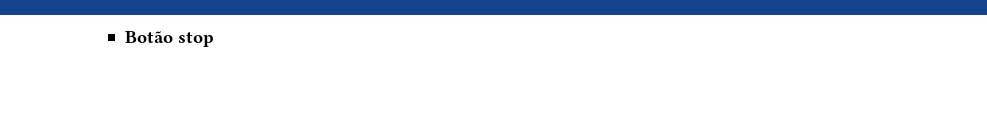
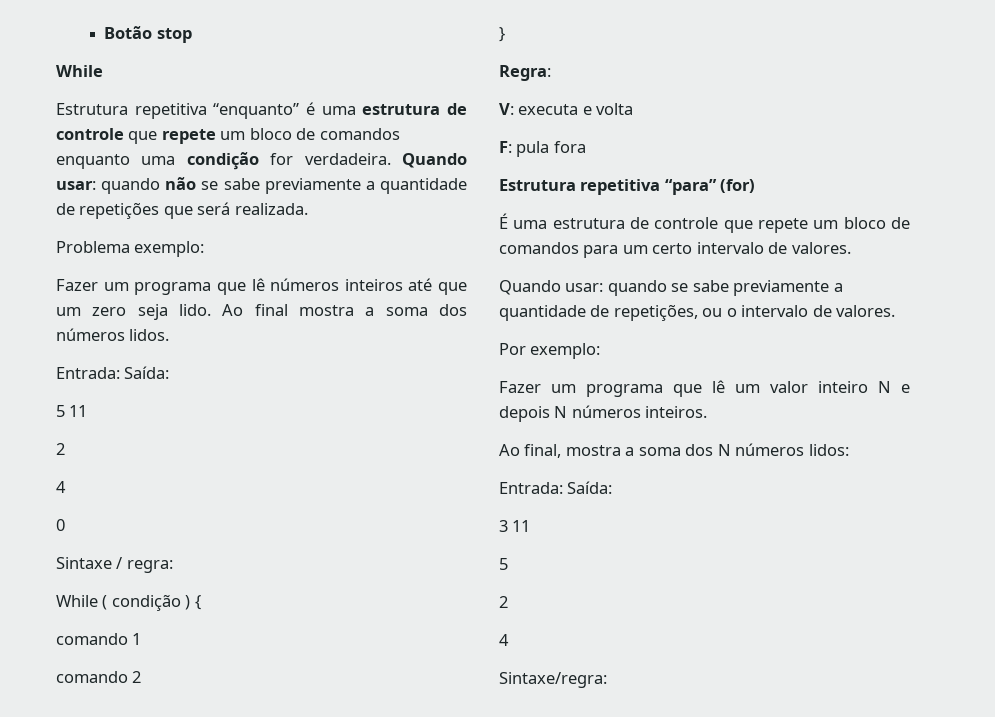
(215, 39) none -> [56,65,103,77] [56,102,468,119] [56,128,400,144] [56,152,467,170] [56,177,467,194] [56,202,308,219] [56,241,205,257] [56,278,467,295] [56,304,467,320] [56,328,170,341] [56,366,170,379] [56,405,88,417] [56,443,65,455] [56,481,66,493] [56,519,65,531] [56,557,173,573] [56,594,201,611] [56,633,142,645] [56,671,142,683] [499,27,505,42] [499,65,551,81] [499,103,634,115] [499,141,586,157] [499,179,756,195] [499,213,910,233] [499,242,851,258] [499,280,843,296] [499,304,896,321] [499,343,601,359] [499,380,910,397] [499,405,708,422] [499,443,849,458] [499,481,613,494] [499,520,531,532] [499,558,508,570] [499,596,508,608] [499,634,509,646] [499,672,607,688] // While // Estrutura repetitiva “enquanto” é uma estrutura de controle que repete um bloco de comandos enquanto uma condição for verdadeira. Quando usar: quando não se sabe previamente a quantidade de repetições que será realizada. // Problema exemplo: // Fazer um programa que lê números inteiros até que um zero seja lido. Ao final mostra a soma dos números lidos. // Entrada: Saída: // 5 11 // 2 // 4 // 0 // Sintaxe / regra: // While ( condição ) { // comando 1 // comando 2 // } // Regra: // V: executa e volta // F: pula fora // Estrutura repetitiva “para” (for) // É uma estrutura de controle que repete um bloco de comandos para um certo intervalo de valores. // Quando usar: quando se sabe previamente a quantidade de repetições, ou o intervalo de valores. // Por exemplo: // Fazer um programa que lê um valor inteiro N e depois N números inteiros. // Ao final, mostra a soma dos N números lidos: // Entrada: Saída: // 3 11 // 5 // 2 // 4 // Sintaxe/regra:

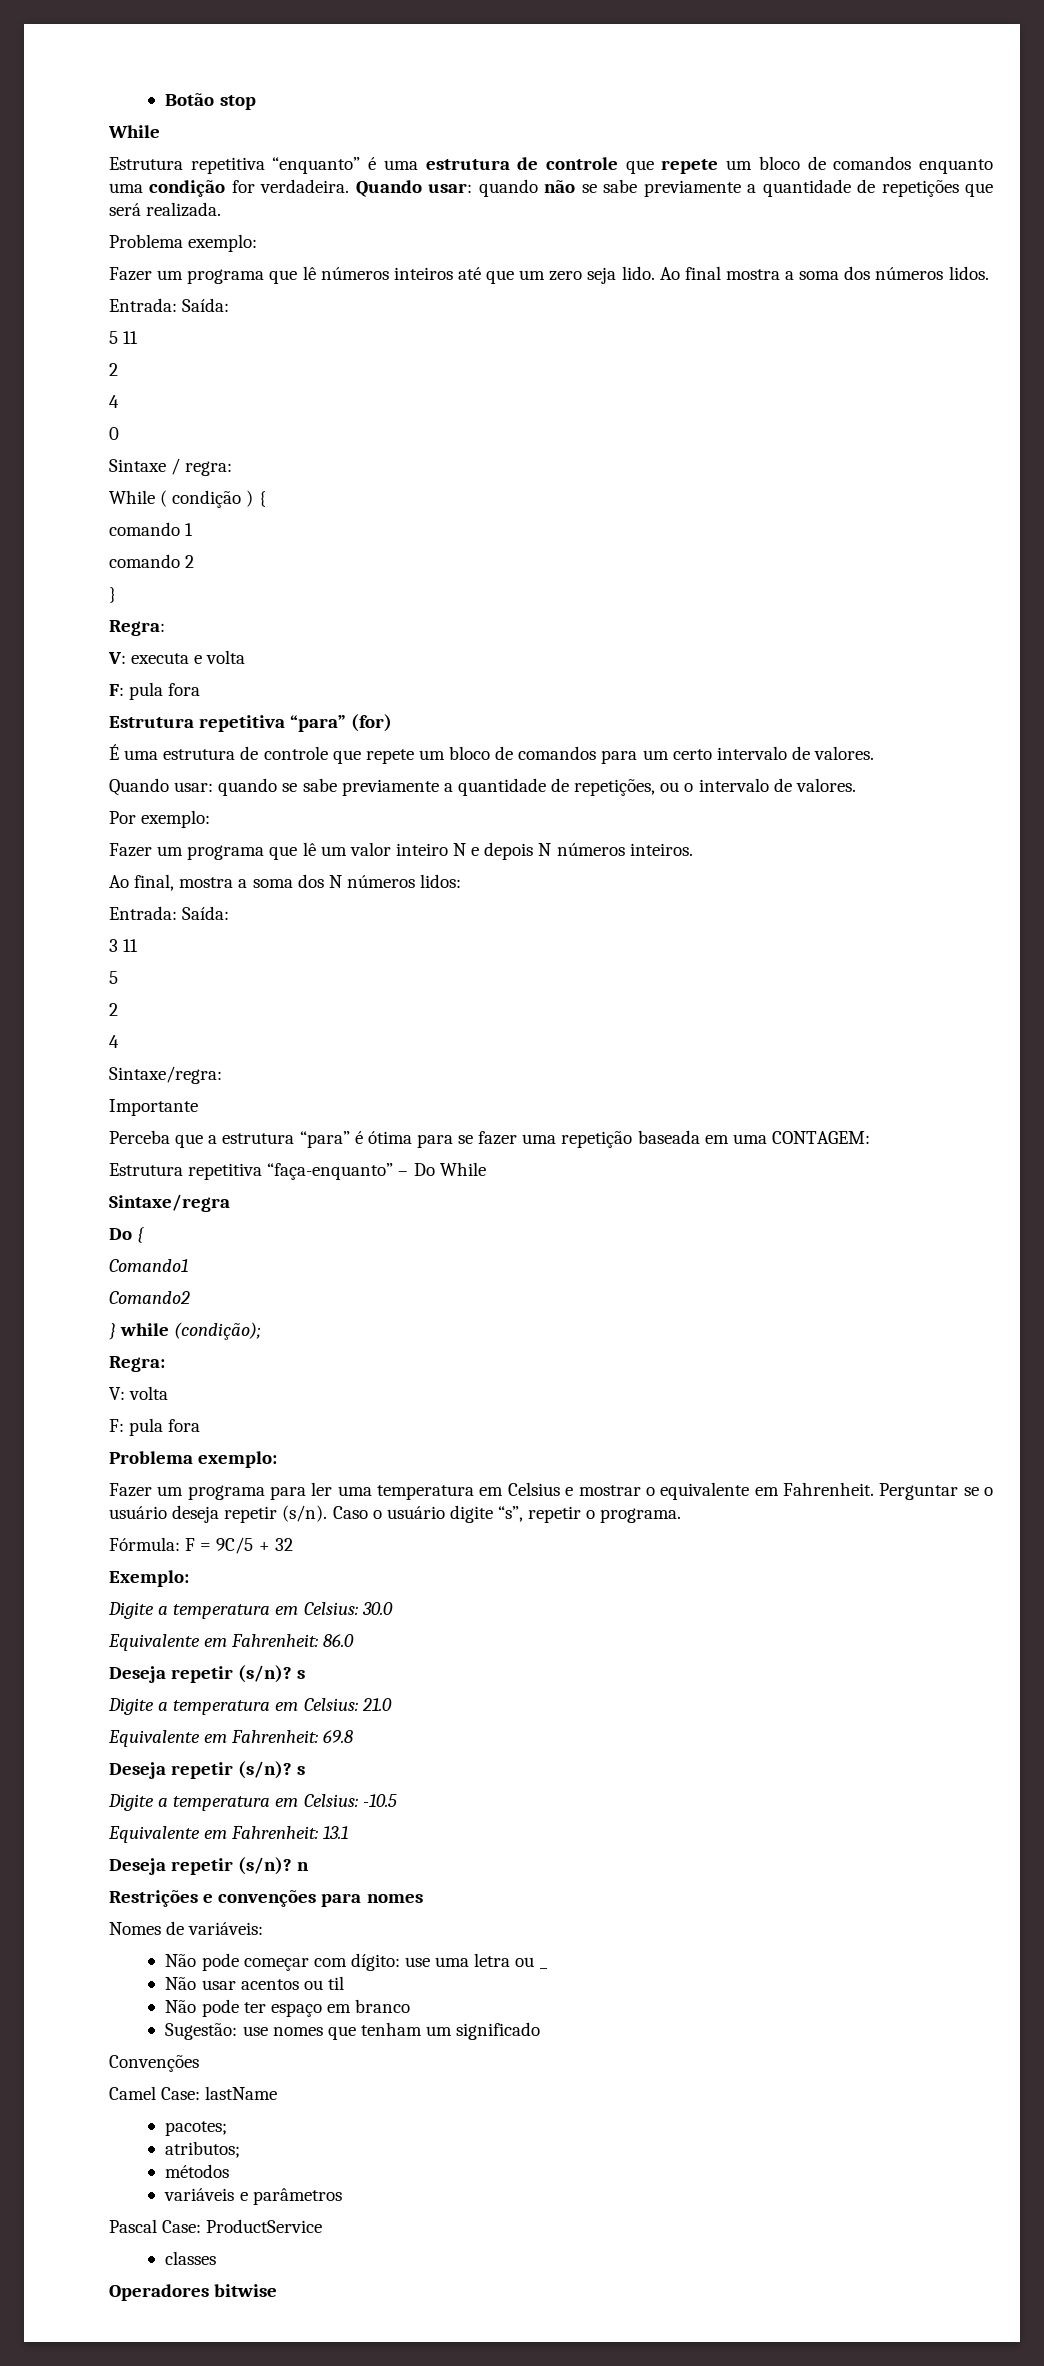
(607, 680) none -> [109,1099,198,1116] [109,1130,870,1148] [109,1162,486,1180] [109,1194,230,1212] [109,1227,146,1243] [109,1259,188,1272] [109,1291,190,1304] [109,1322,262,1340] [109,1356,165,1372] [109,1386,169,1400] [109,1418,201,1436] [109,1451,278,1468] [109,1482,994,1500] [109,1505,682,1523] [109,1537,293,1554] [109,1570,189,1587] [108,1602,393,1619] [108,1634,355,1651] [109,1665,306,1683] [108,1698,392,1715] [108,1730,354,1747] [109,1761,306,1779] [108,1794,397,1811] [108,1826,349,1843] [109,1857,310,1875] [109,1890,423,1907] [109,1921,264,1935] [165,1953,535,1971] [539,1967,548,1969] [165,1976,344,1990] [165,1999,411,2017] [165,2022,541,2040] [109,2055,199,2072] [109,2086,278,2100] [165,2121,228,2136] [165,2141,241,2158] [165,2164,230,2178] [164,2188,342,2205] [109,2219,323,2233] [165,2251,217,2265] [109,2284,278,2301] // Importante // Perceba que a estrutura “para” é ótima para se fazer uma repetição baseada em uma CONTAGEM: // Estrutura repetitiva “faça-enquanto” – Do While // Sintaxe/regra // Do { // Comando1 // Comando2 // } while (condição); // Regra: // V: volta // F: pula fora // Problema exemplo: // Fazer um programa para ler uma temperatura em Celsius e mostrar o equivalente em Fahrenheit. Perguntar se o usuário deseja repetir (s/n). Caso o usuário digite “s”, repetir o programa. // Fórmula: F = 9C/5 + 32 // Exemplo: // Digite a temperatura em Celsius: 30.0 // Equivalente em Fahrenheit: 86.0 // Deseja repetir (s/n)? s // Digite a temperatura em Celsius: 21.0 // Equivalente em Fahrenheit: 69.8 // Deseja repetir (s/n)? s // Digite a temperatura em Celsius: -10.5 // Equivalente em Fahrenheit: 13.1 // Deseja repetir (s/n)? n // Restrições e convenções para nomes // Nomes de variáveis: // Não pode começar com dígito: use uma letra ou _ // Não usar acentos ou til // Não pode ter espaço em branco // Sugestão: use nomes que tenham um significado // Convenções // Camel Case: lastName // pacotes; // atributos; // métodos // variáveis e parâmetros // Pascal Case: ProductService // classes // Operadores bitwise

